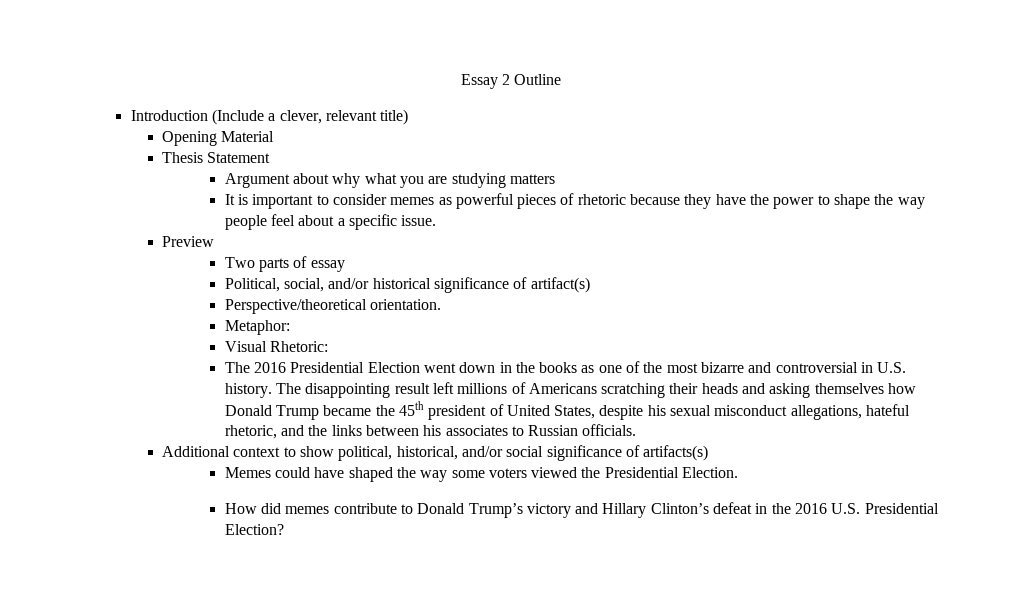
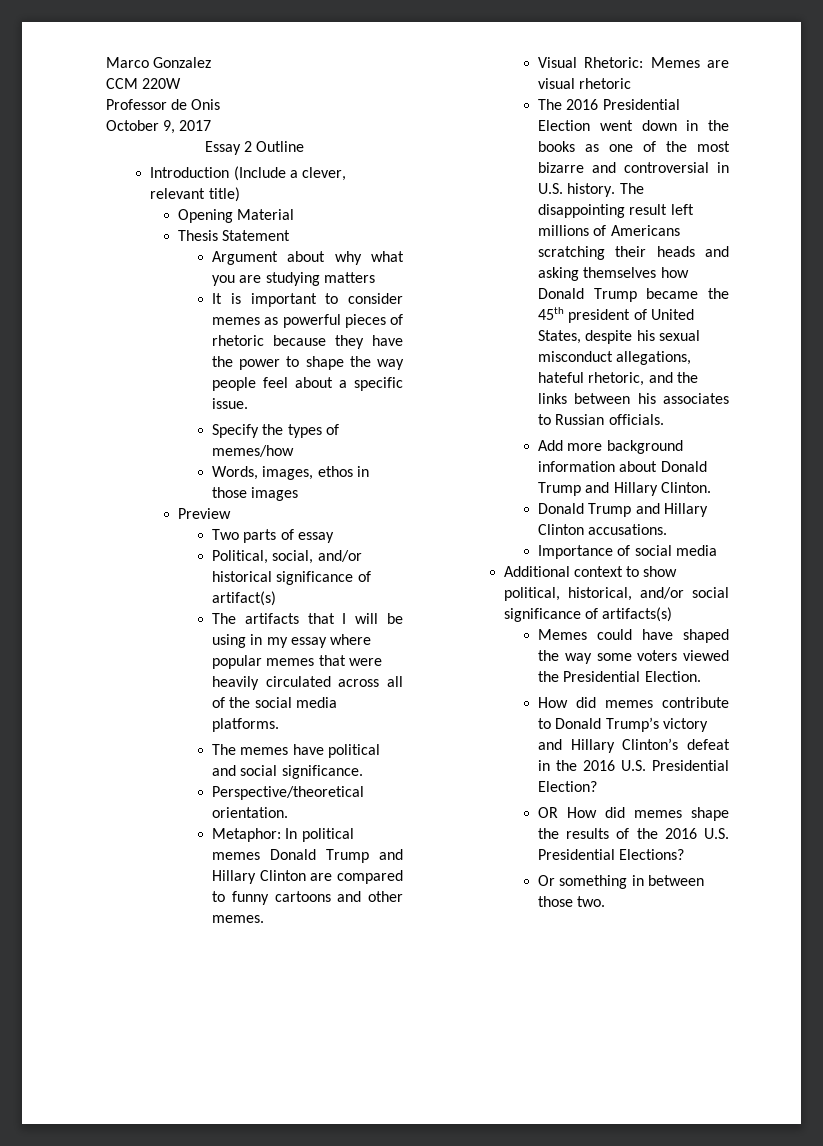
(460, 81) none -> [106,57,212,68] [106,78,182,89] [106,99,221,110] [106,120,212,134] Marco Gonzalez // CCM 220W // Professor de Onis // October 9, 2017 //
(437, 220) none -> [212,424,339,438] [212,445,295,457] [212,466,369,480] [212,487,299,501] // Specify the types of memes/how // Words, images, ethos in those images
[224,299,441,314] [224,320,290,335] [224,341,328,352] Perspective/theoretical orientation. // Metaphor: // Visual Rhetoric: -> [212,613,403,624] [212,634,371,648] [212,655,382,669] [212,676,403,690] [212,697,337,708] [212,718,280,732] [212,744,380,758] [212,765,363,779] [212,786,365,800] [212,807,289,818] [212,828,354,842] [212,849,403,863] [212,870,403,884] [212,891,403,905] [212,915,265,923] [538,57,729,68] [538,78,632,89] The artifacts that I will be using in my essay where popular memes that were heavily circulated across all of the social media platforms. // The memes have political and social significance. // Perspective/theoretical orientation. // Metaphor: In political memes Donald Trump and Hillary Clinton are compared to funny cartoons and other memes. // Visual Rhetoric: Memes are visual rhetoric
(637, 430) none -> [538,440,683,454] [538,461,707,472] [538,482,711,496] [538,503,708,517] [538,524,668,535] [538,545,717,559] // Add more background information about Donald Trump and Hillary Clinton. // Donald Trump and Hillary Clinton accusations. // Importance of social media
(284, 529) none -> [538,807,729,821] [538,828,729,839] [538,849,685,860] [538,875,704,889] [538,896,606,907] // OR How did memes shape the results of the 2016 U.S. Presidential Elections? // Or something in between those two.

